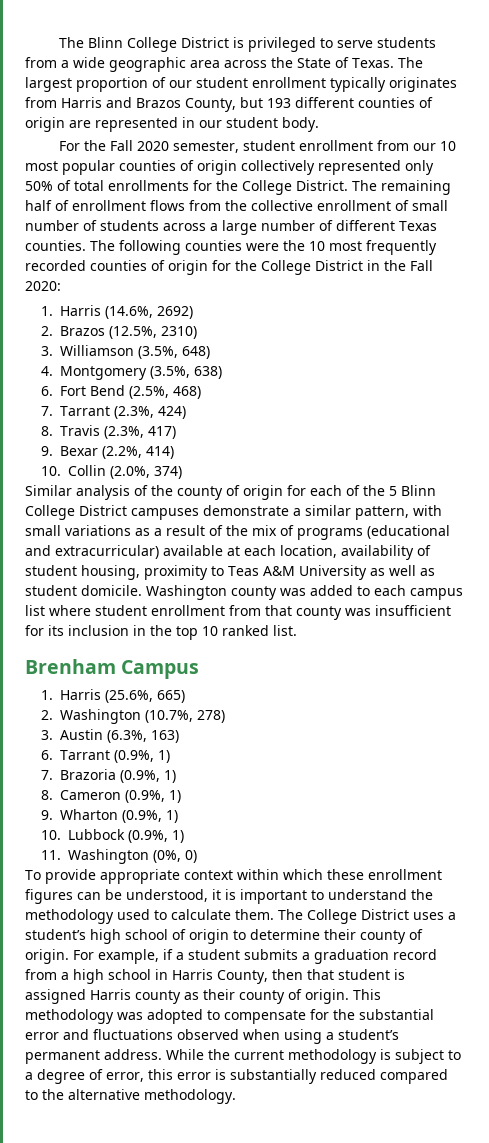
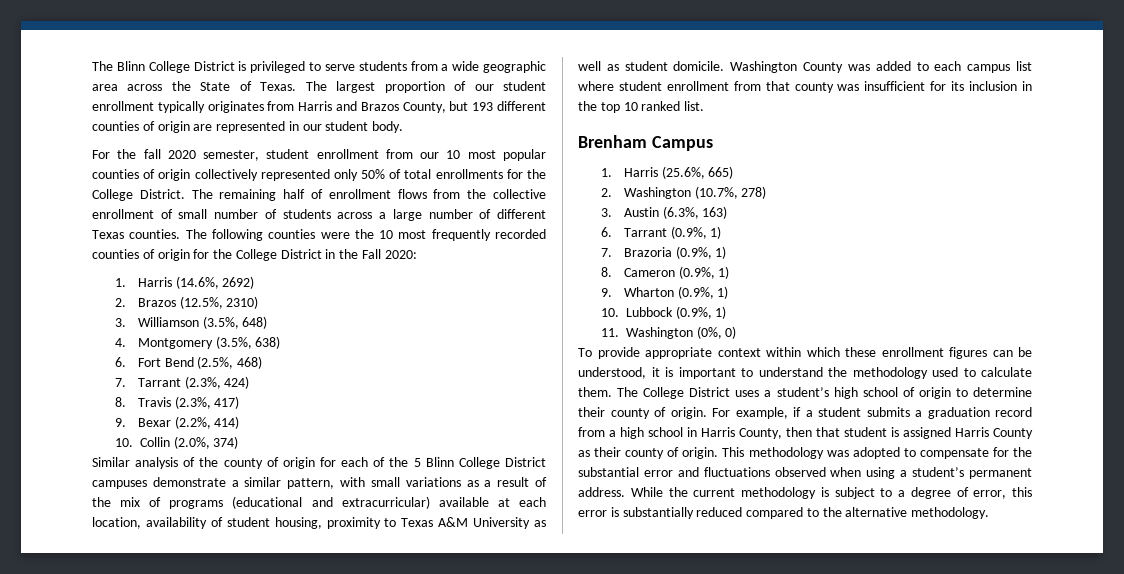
[110,140,134,151] Fall -> [143,149,161,159] fall
[228,566,259,576] Teas -> [401,518,434,527] Texas
[231,586,277,600] county -> [803,62,844,73] County
[135,990,181,1004] county -> [993,428,1033,439] County

